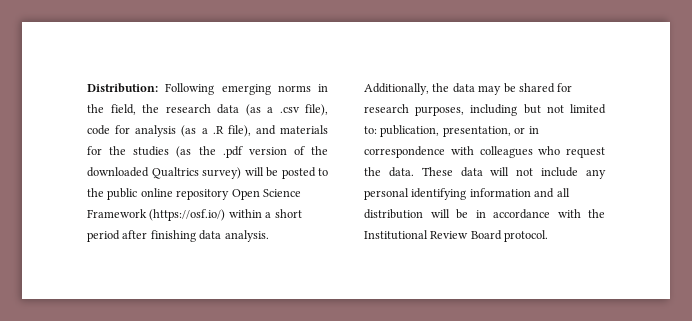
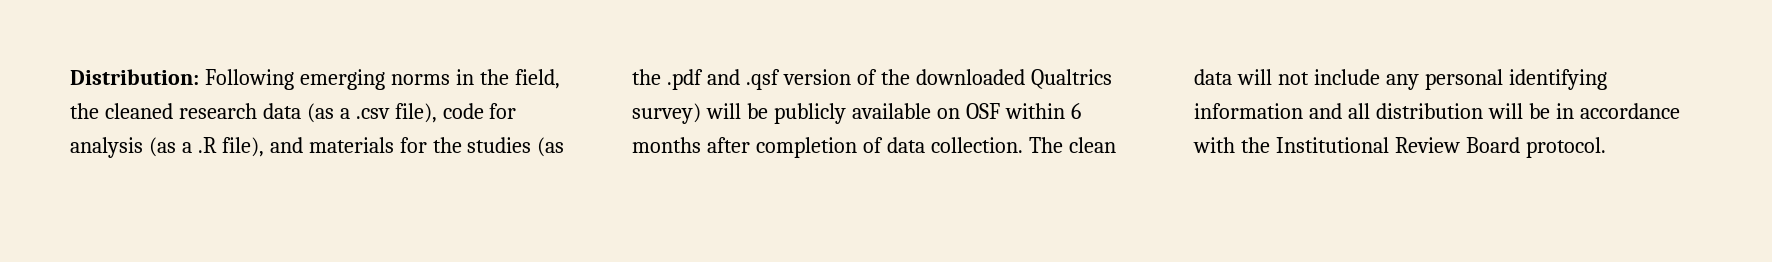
(159, 108) none -> [104,103,173,119] cleaned
(243, 152) none -> [706,69,780,90] and .qsf
[281,167,328,179] [87,188,301,200] [87,209,302,221] [87,230,269,242] [364,83,573,95] [364,104,606,116] [364,125,539,137] [364,146,605,158] [364,167,453,177] posted to the public online repository Open Science Framework (https://osf.io/) within a short period after finishing data analysis. Additionally, the data may be shared for research purposes, including but not limited to: publication, presentation, or in correspondence with colleagues who request the data. These -> [773,103,1081,124] [632,137,1116,158] publicly available on OSF within 6 months after completion of data collection. The clean

